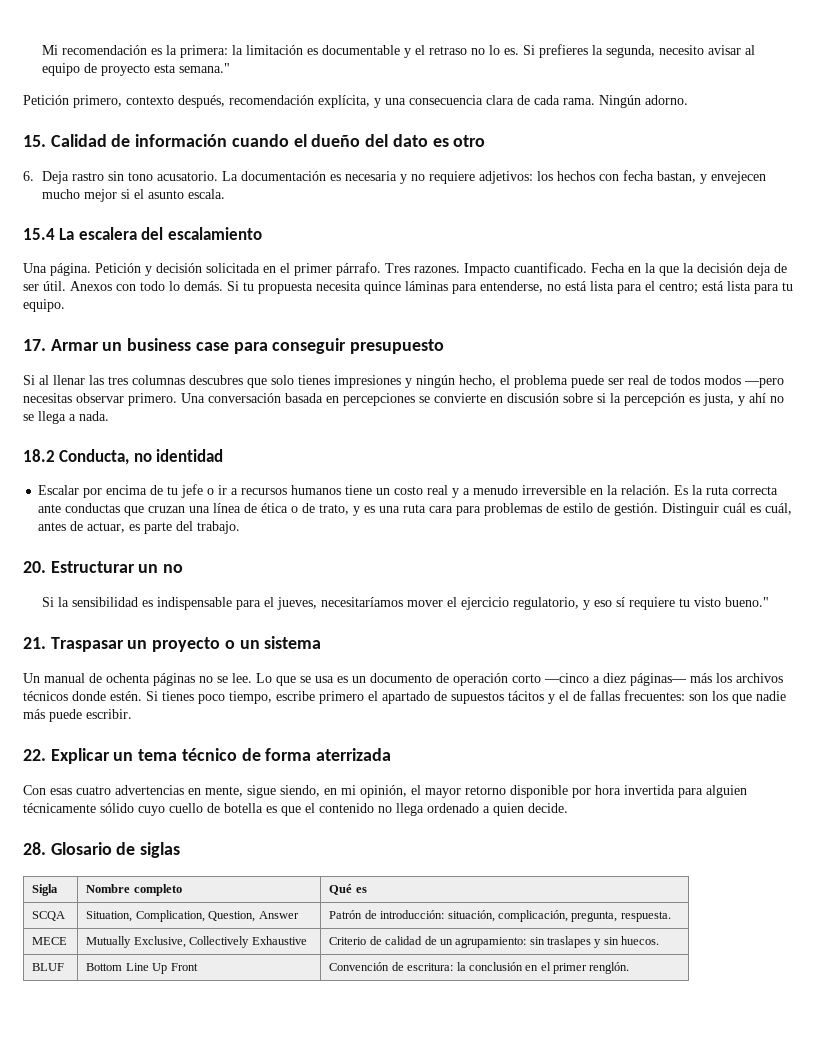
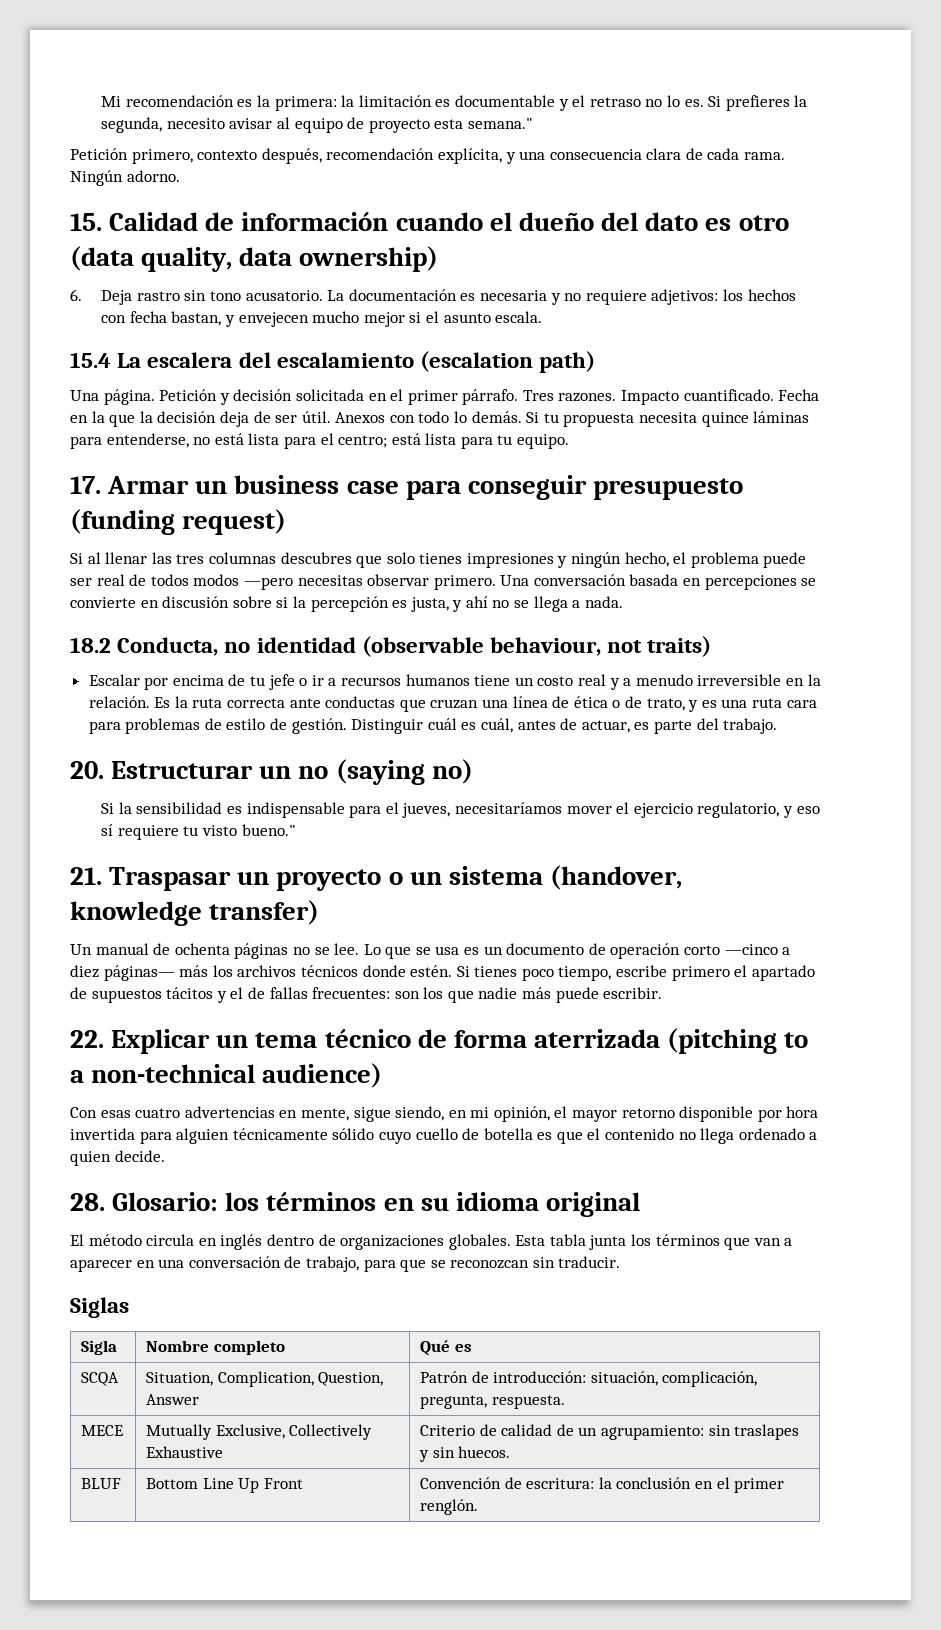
(486, 141) none -> [70,246,439,272] (data quality, data ownership)
(262, 233) none -> [420,351,596,373] (escalation path)
(445, 346) none -> [70,509,287,535] (funding request)
(224, 455) none -> [361,636,712,657] (observable behaviour, not traits)
(184, 568) none -> [335,759,473,785] (saying no)
(322, 642) none -> [550,865,683,890] [70,900,320,926] (handover, knowledge transfer)
(392, 754) none -> [667,1028,809,1054] [70,1063,383,1088] (pitching to a non-technical audience)
[50,842,181,858] Glosario de siglas -> [112,1192,641,1217] [70,1234,793,1250] [70,1256,621,1272] [70,1297,129,1318] Glosario: los términos en su idioma original // El método circula en inglés dentro de organizaciones globales. Esta tabla junta los términos que van a aparecer en una conversación de trabajo, para que se reconozcan sin traducir. // Siglas

